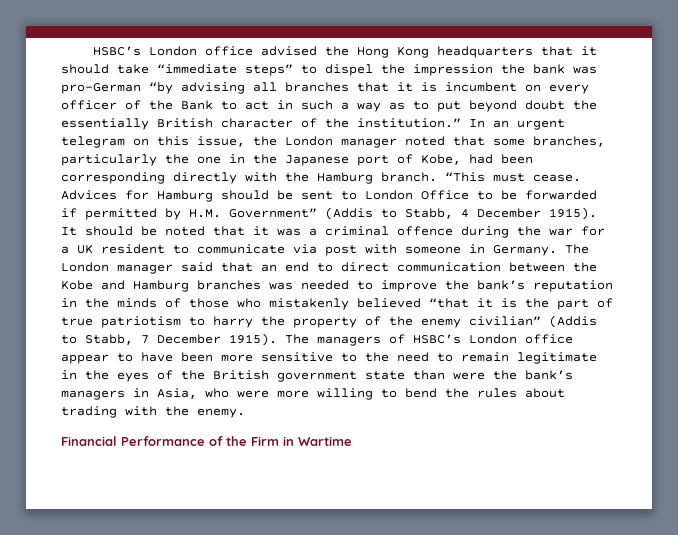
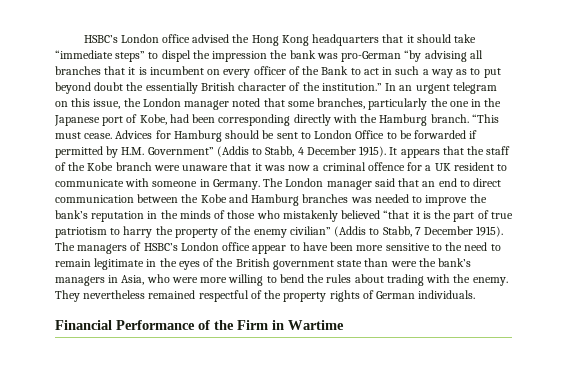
[85,226,205,236] should be noted -> [400,146,511,158] [55,162,229,171] appears that the staff of the Kobe branch were unaware
(301, 232) none -> [288,165,311,171] now
[461,226,573,238] during the war -> (405, 166) none
[293,244,357,256] via post -> (124, 183) none
(245, 413) none -> [55,290,476,302] They nevertheless remained respectful of the property rights of German individuals.

